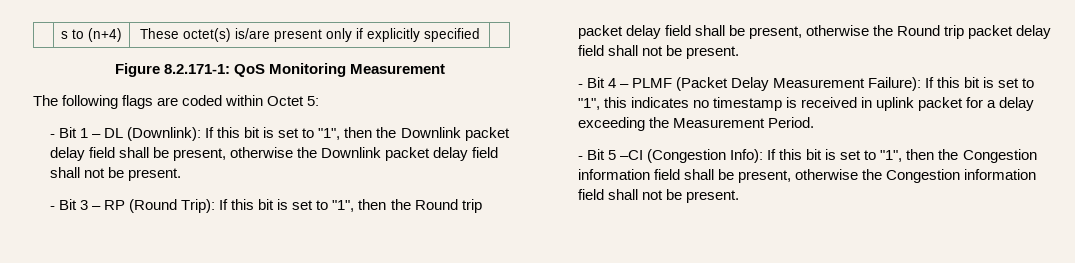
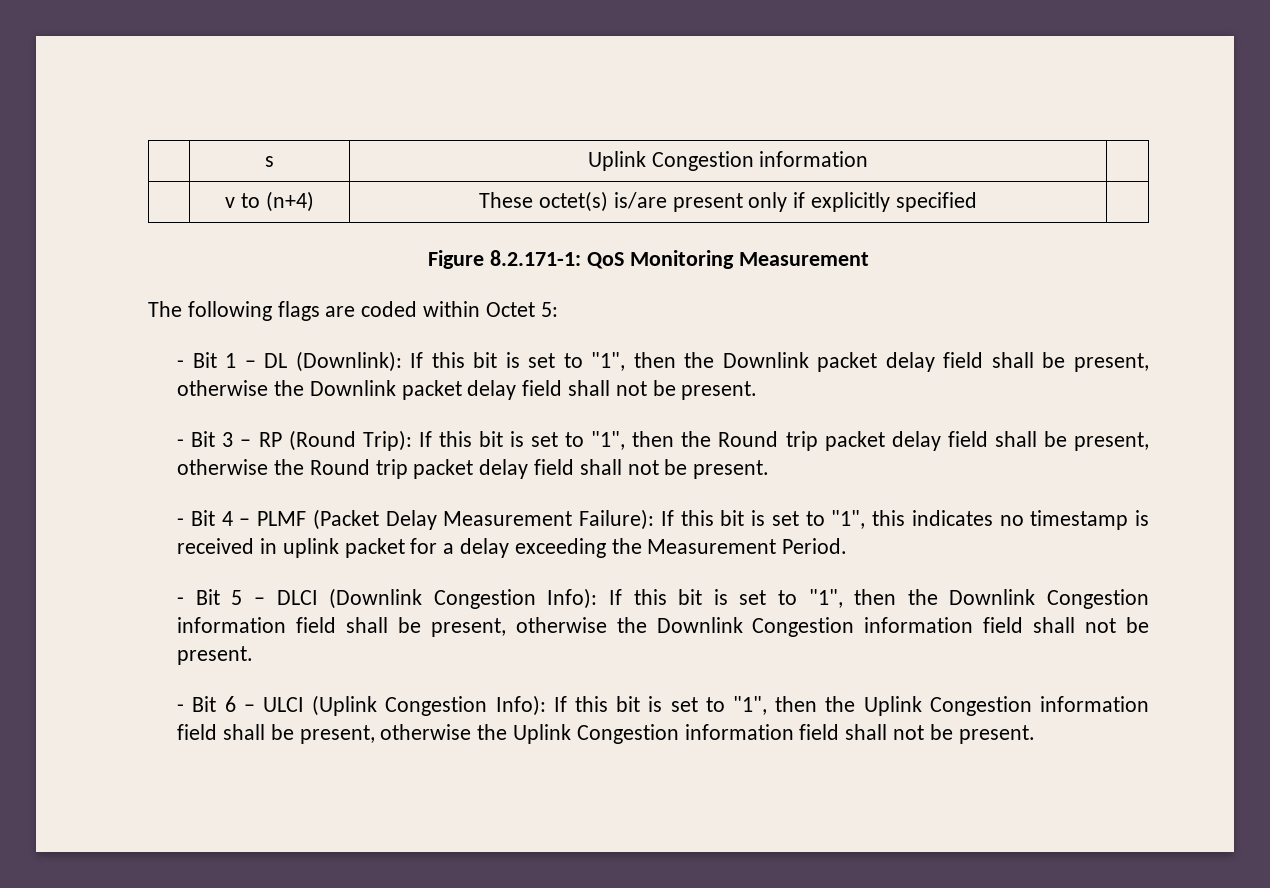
(68, 35) none -> [587,151,869,171] [225,197,236,208] | Uplink Congestion information | // | v
[619,149,726,163] –CI (Congestion -> [254,588,536,609] – DLCI (Downlink Congestion
[962,149,1037,163] [577,169,1037,183] [577,189,739,203] Congestion information field shall be present, otherwise the Congestion information field shall not be present. -> [949,589,1149,609] [177,617,1150,637] [177,646,254,665] [177,695,1150,716] [177,724,1035,744] Downlink Congestion information field shall be present, otherwise the Downlink Congestion information field shall not be present. // - Bit 6 – ULCI (Uplink Congestion Info): If this bit is set to "1", then the Uplink Congestion information field shall be present, otherwise the Uplink Congestion information field shall not be present.

